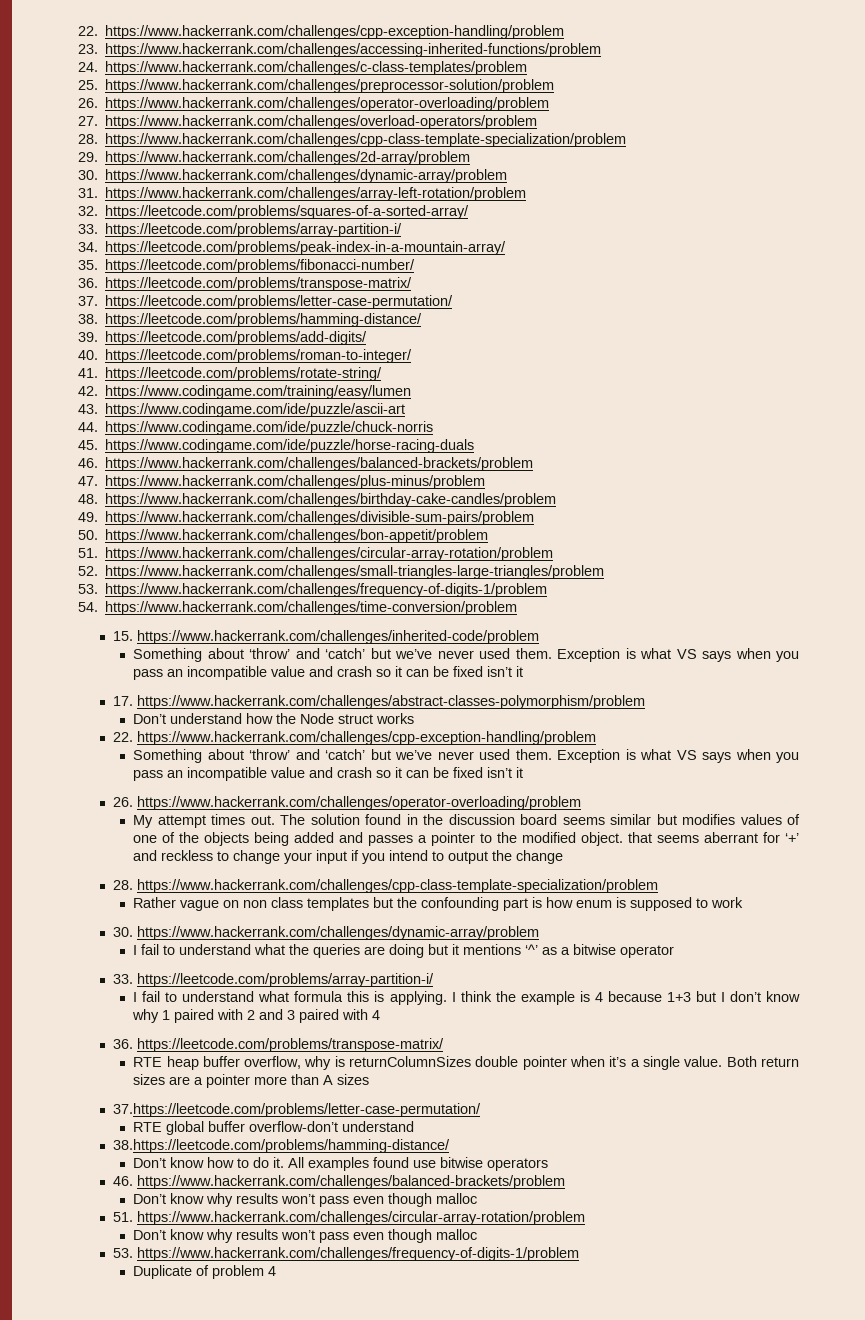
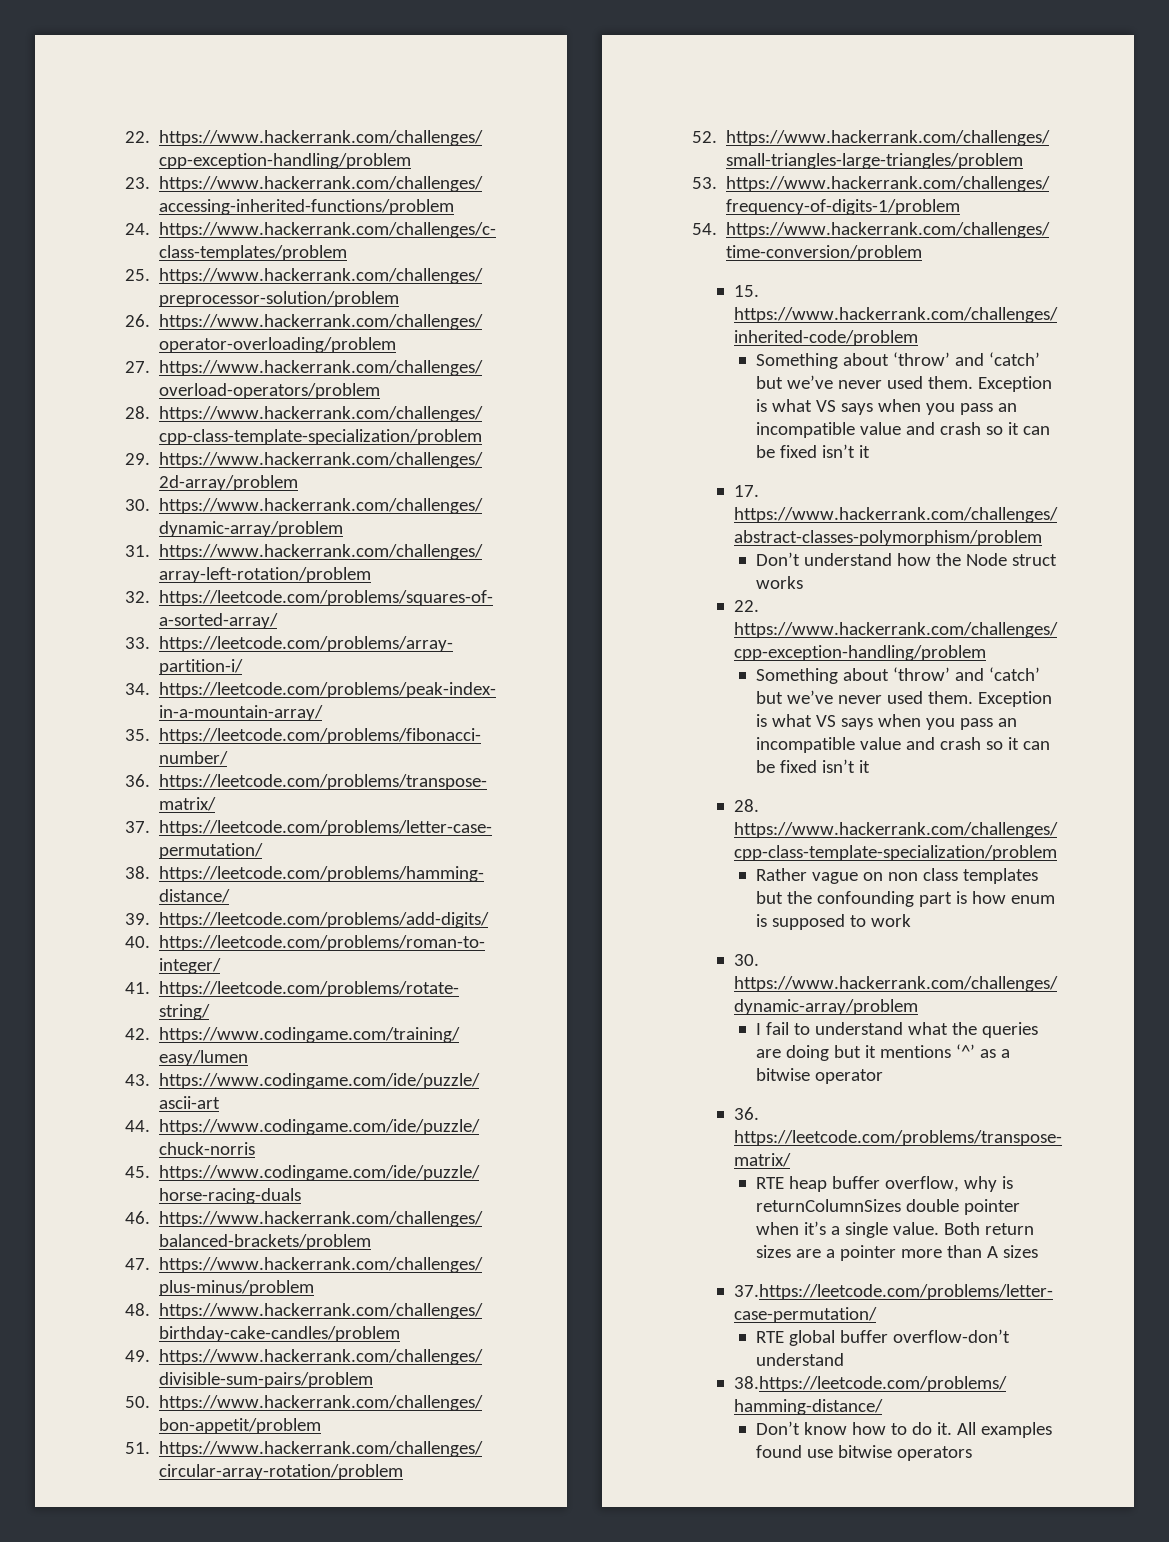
[113,796,582,810] [133,814,800,828] [133,832,799,846] [133,850,564,864] // 26. https://www.hackerrank.com/challenges/operator-overloading/problem // My attempt times out. The solution found in the discussion board seems similar but modifies values of one of the objects being added and passes a pointer to the modified object. that seems aberrant for ‘+’ and reckless to change your input if you intend to output the change -> (871, 766) none
[113,973,435,987] [133,991,801,1005] [132,1009,381,1023] // 33. https://leetcode.com/problems/array-partition-i/ // I fail to understand what formula this is applying. I think the example is 4 because 1+3 but I don’t know why 1 paired with 2 and 3 paired with 4 -> (884, 1076) none
[113,1175,566,1189] [133,1193,478,1207] [113,1211,586,1225] [133,1229,478,1243] [113,1247,580,1261] [133,1265,277,1279] // 46. https://www.hackerrank.com/challenges/balanced-brackets/problem // Don’t know why results won’t pass even though malloc // 51. https://www.hackerrank.com/challenges/circular-array-rotation/problem // Don’t know why results won’t pass even though malloc // 53. https://www.hackerrank.com/challenges/frequency-of-digits-1/problem // Duplicate of problem 4 -> (973, 1453) none

